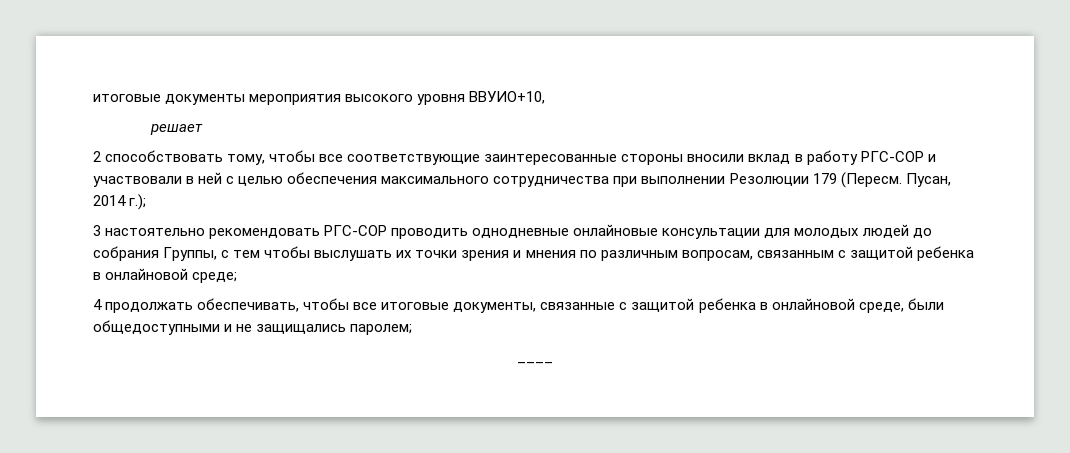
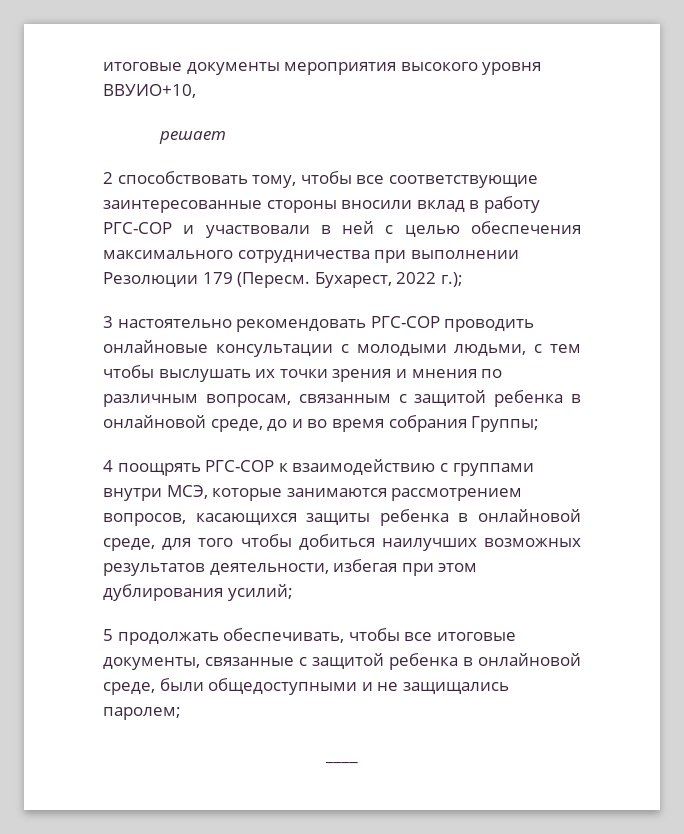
[905,173,951,187] [93,195,126,206] Пусан, 2014 -> [314,272,437,288] Бухарест, 2022
[472,228,570,238] однодневные -> (535, 325) none
[764,224,932,238] [93,246,218,261] для молодых людей до собрания Группы, -> [340,344,527,356] с молодыми людьми,
[192,272,238,283] [93,299,102,310] среде; // 4 -> [210,415,540,432] [103,459,534,476] [103,485,523,501] [103,509,581,526] [103,534,581,551] [103,559,478,576] [103,584,293,601] [103,629,113,641] среде, до и во время собрания Группы; // 4 поощрять РГС-СОР к взаимодействию с группами внутри МСЭ, которые занимаются рассмотрением вопросов, касающихся защиты ребенка в онлайновой среде, для того чтобы добиться наилучших возможных результатов деятельности, избегая при этом дублирования усилий; // 5

